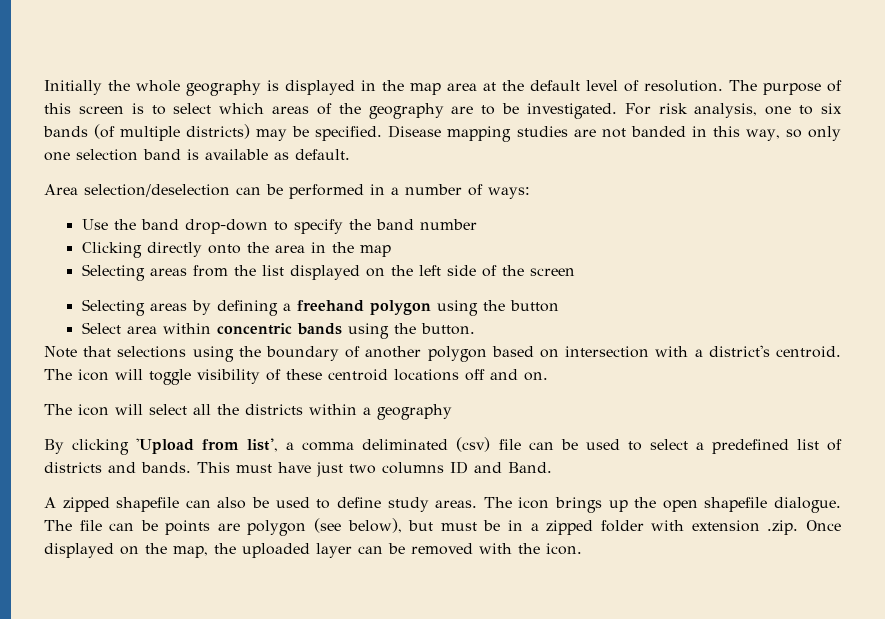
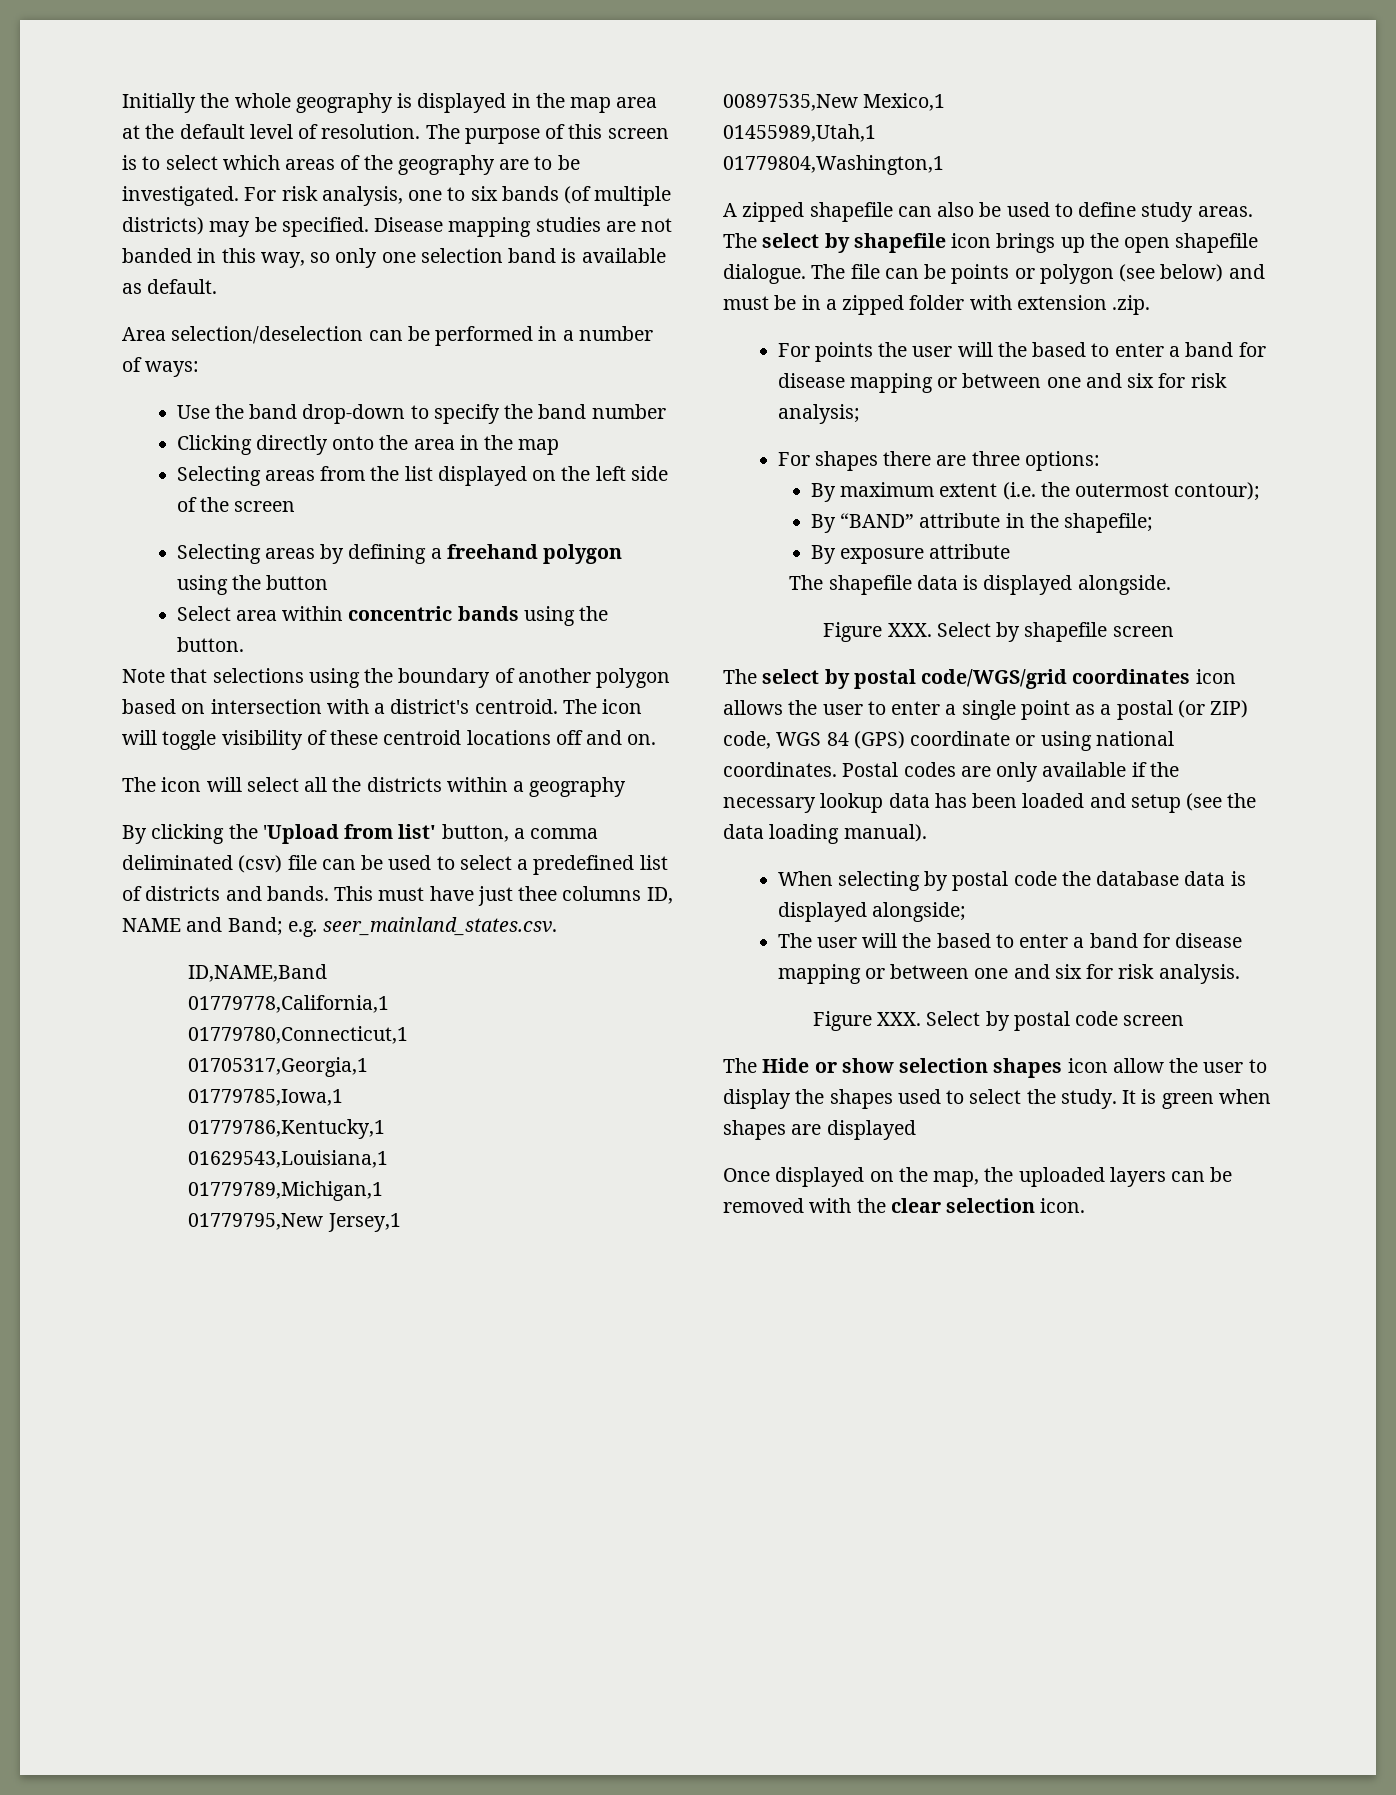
(130, 447) none -> [228,824,258,839] the
[247,438,279,452] list', -> [398,824,509,842] list' button,
[349,461,552,474] two columns ID and Band. -> [518,886,673,904] [122,917,558,937] [188,964,328,982] [188,995,390,1013] [188,1026,409,1044] [188,1057,369,1077] [188,1089,344,1106] [188,1119,386,1139] [188,1150,389,1168] [188,1181,384,1201] [188,1213,401,1232] [723,93,946,111] [723,124,876,142] [723,155,944,175] thee columns ID, NAME and Band; e.g. seer_mainland_states.csv. // ID,NAME,Band // 01779778,California,1 // 01779780,Connecticut,1 // 01705317,Georgia,1 // 01779785,Iowa,1 // 01779786,Kentucky,1 // 01629543,Louisiana,1 // 01779789,Michigan,1 // 01779795,New Jersey,1 // 00897535,New Mexico,1 // 01455989,Utah,1 // 01779804,Washington,1
(512, 502) none -> [762,233,946,253] select by shapefile
[217,523,240,531] are -> [1014,268,1035,279] or
[347,518,434,533] below), but -> [1160,264,1265,282] below) and
(799, 527) none -> [777,342,1266,362] [777,373,1227,393] [777,404,860,424] [777,451,1100,471] [810,482,1261,502] [810,513,1154,533] [810,544,1011,564] [789,575,1171,595] [823,622,1174,642] [723,669,1236,689] [723,700,1249,720] [723,731,1174,751] [723,762,1179,782] [723,793,1257,813] [723,824,927,844] [777,871,1246,891] [777,902,966,922] [777,933,1243,948] [777,964,1240,984] [812,1011,1185,1031] [723,1058,1267,1078] [723,1089,1271,1109] [723,1120,916,1140] // For points the user will the based to enter a band for disease mapping or between one and six for risk analysis; // For shapes there are three options: // By maximum extent (i.e. the outermost contour); // By “BAND” attribute in the shapefile; // By exposure attribute // The shapefile data is displayed alongside. // Figure XXX. Select by shapefile screen // The select by postal code/WGS/grid coordinates icon allows the user to enter a single point as a postal (or ZIP) code, WGS 84 (GPS) coordinate or using national coordinates. Postal codes are only available if the necessary lookup data has been loaded and setup (see the data loading manual). // When selecting by postal code the database data is displayed alongside; // The user will the based to enter a band for disease mapping or between one and six for risk analysis. // Figure XXX. Select by postal code screen // The Hide or show selection shapes icon allow the user to display the shapes used to select the study. It is green when shapes are displayed //
[316,543,352,558] layer -> [1109,1167,1166,1187] layers
(540, 548) none -> [890,1198,1036,1213] clear selection

